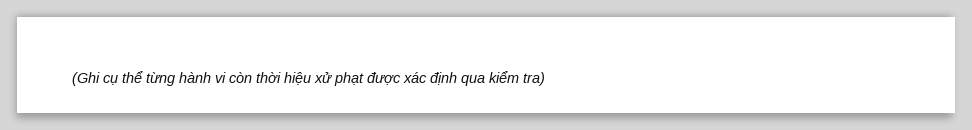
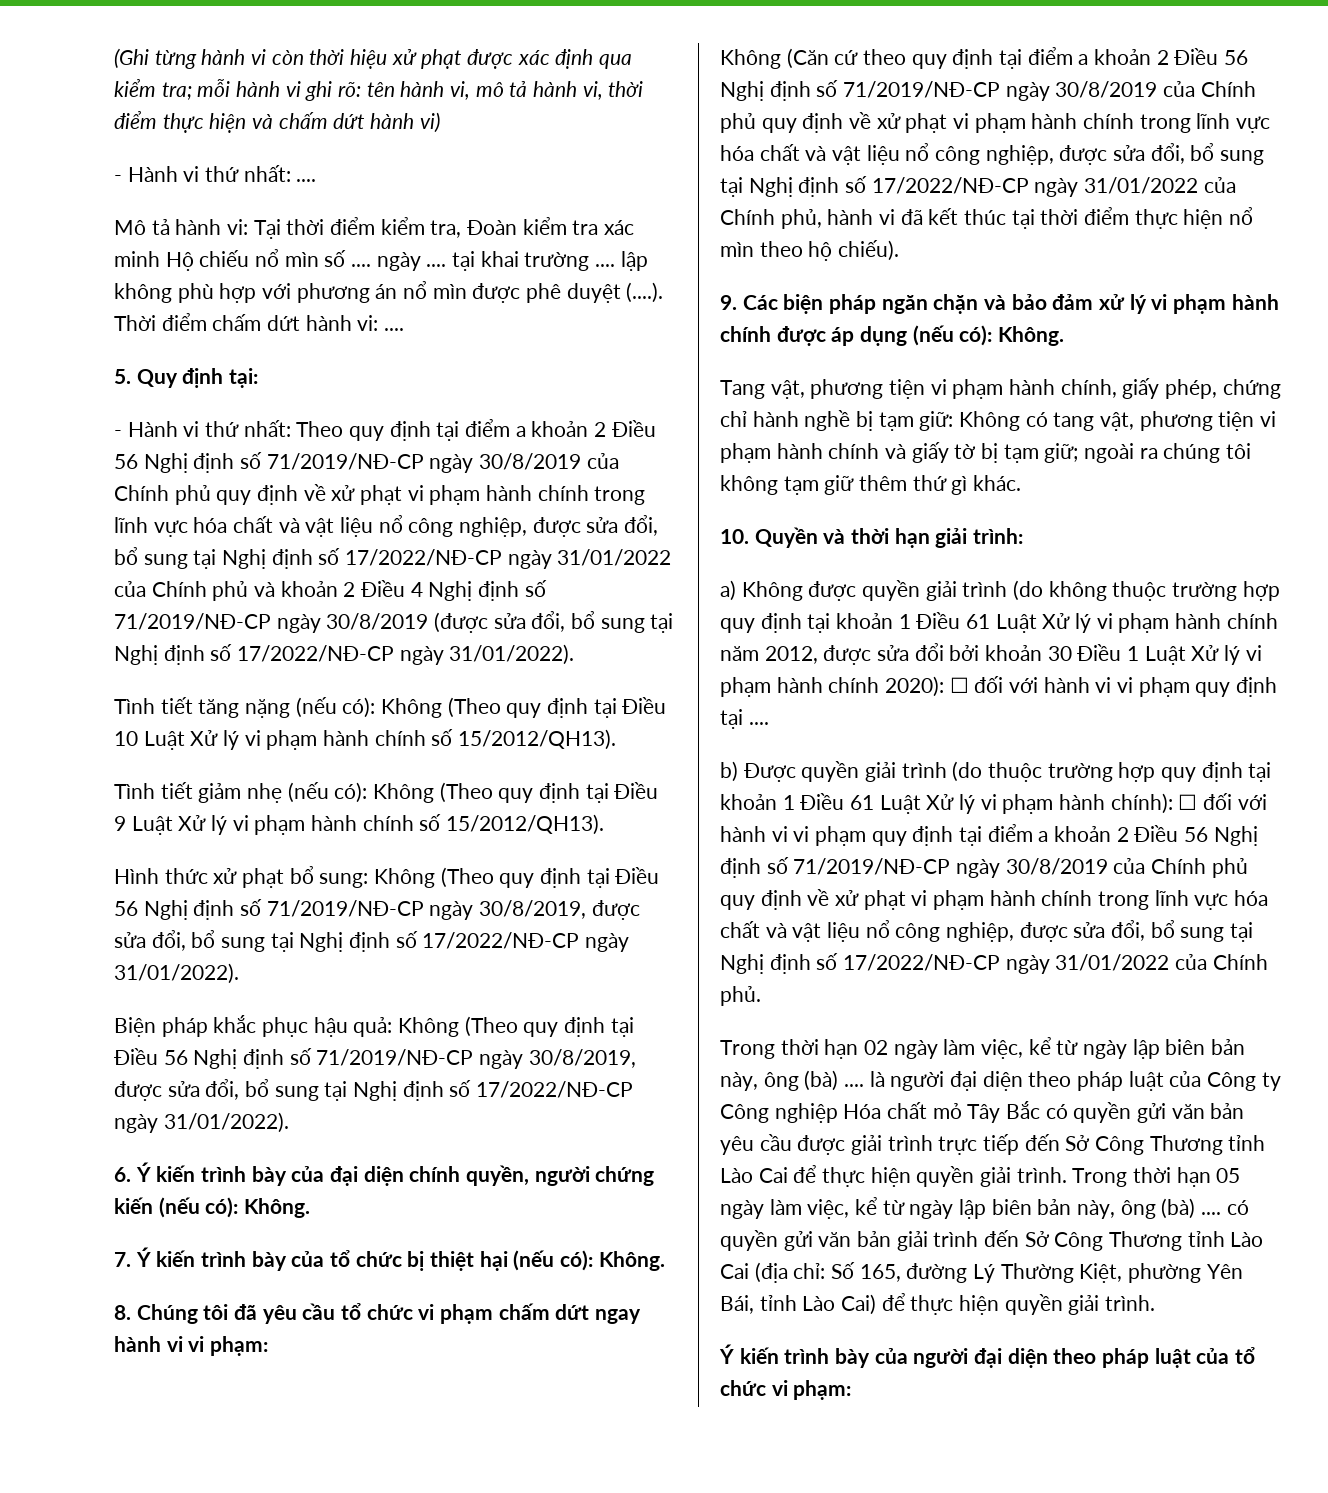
[103,71,143,85] cụ thể -> (149, 58) none
[523,72,545,86] tra) -> [161,79,644,101] [114,111,440,133] [114,165,317,182] [114,217,635,239] [114,249,648,271] [114,281,664,303] [114,313,405,331] [114,368,259,388] [114,419,656,441] [114,452,619,473] [114,484,646,505] [114,515,659,537] [114,547,672,569] [114,580,547,601] [114,611,674,633] [114,644,575,665] [114,697,667,718] [114,729,617,750] [114,782,659,803] [114,814,605,835] [114,866,660,888] [114,899,640,920] [114,930,630,952] [114,963,239,984] [114,1015,634,1037] [114,1048,636,1069] [114,1079,634,1101] [114,1112,289,1133] [114,1162,655,1186] [114,1197,311,1218] [114,1247,665,1271] [114,1303,642,1324] [114,1336,269,1356] [720,47,1249,69] [720,80,1256,101] [720,112,1271,133] [720,143,1265,165] [720,176,1236,197] [720,207,1254,229] [720,240,900,261] [720,294,1279,314] [720,325,1065,346] [720,378,1281,399] [720,410,1277,431] [720,442,1252,463] [720,475,1022,495] [720,527,1024,548] [720,580,1280,601] [720,612,1278,633] [720,643,1262,665] [720,676,1278,697] [720,709,769,729] [720,761,1272,782] [720,793,1267,814] [720,824,1258,846] [720,857,1248,878] [720,889,1269,910] [720,920,1254,942] [720,953,1268,974] [720,986,761,1006] [720,1037,1246,1059] [720,1070,1281,1091] [720,1101,1245,1123] [720,1134,1266,1155] [720,1165,1241,1187] [720,1197,1249,1219] [720,1230,1264,1251] [720,1262,1243,1283] [720,1293,1156,1315] [719,1344,1256,1368] [720,1380,852,1400] tra; mỗi hành vi ghi rõ: tên hành vi, mô tả hành vi, thời điểm thực hiện và chấm dứt hành vi) // - Hành vi thứ nhất: .... // Mô tả hành vi: Tại thời điểm kiểm tra, Đoàn kiểm tra xác minh Hộ chiếu nổ mìn số .... ngày .... tại khai trường .... lập không phù hợp với phương án nổ mìn được phê duyệt (....). Thời điểm chấm dứt hành vi: .... // 5. Quy định tại: // - Hành vi thứ nhất: Theo quy định tại điểm a khoản 2 Điều 56 Nghị định số 71/2019/NĐ-CP ngày 30/8/2019 của Chính phủ quy định về xử phạt vi phạm hành chính trong lĩnh vực hóa chất và vật liệu nổ công nghiệp, được sửa đổi, bổ sung tại Nghị định số 17/2022/NĐ-CP ngày 31/01/2022 của Chính phủ và khoản 2 Điều 4 Nghị định số 71/2019/NĐ-CP ngày 30/8/2019 (được sửa đổi, bổ sung tại Nghị định số 17/2022/NĐ-CP ngày 31/01/2022). // Tình tiết tăng nặng (nếu có): Không (Theo quy định tại Điều 10 Luật Xử lý vi phạm hành chính số 15/2012/QH13). // Tình tiết giảm nhẹ (nếu có): Không (Theo quy định tại Điều 9 Luật Xử lý vi phạm hành chính số 15/2012/QH13). // Hình thức xử phạt bổ sung: Không (Theo quy định tại Điều 56 Nghị định số 71/2019/NĐ-CP ngày 30/8/2019, được sửa đổi, bổ sung tại Nghị định số 17/2022/NĐ-CP ngày 31/01/2022). // Biện pháp khắc phục hậu quả: Không (Theo quy định tại Điều 56 Nghị định số 71/2019/NĐ-CP ngày 30/8/2019, được sửa đổi, bổ sung tại Nghị định số 17/2022/NĐ-CP ngày 31/01/2022). // 6. Ý kiến trình bày của đại diện chính quyền, người chứng kiến (nếu có): Không. // 7. Ý kiến trình bày của tổ chức bị thiệt hại (nếu có): Không. // 8. Chúng tôi đã yêu cầu tổ chức vi phạm chấm dứt ngay hành vi vi phạm: // Không (Căn cứ theo quy định tại điểm a khoản 2 Điều 56 Nghị định số 71/2019/NĐ-CP ngày 30/8/2019 của Chính phủ quy định về xử phạt vi phạm hành chính trong lĩnh vực hóa chất và vật liệu nổ công nghiệp, được sửa đổi, bổ sung tại Nghị định số 17/2022/NĐ-CP ngày 31/01/2022 của Chính phủ, hành vi đã kết thúc tại thời điểm thực hiện nổ mìn theo hộ chiếu). // 9. Các biện pháp ngăn chặn và bảo đảm xử lý vi phạm hành chính được áp dụng (nếu có): Không. // Tang vật, phương tiện vi phạm hành chính, giấy phép, chứng chỉ hành nghề bị tạm giữ: Không có tang vật, phương tiện vi phạm hành chính và giấy tờ bị tạm giữ; ngoài ra chúng tôi không tạm giữ thêm thứ gì khác. // 10. Quyền và thời hạn giải trình: // a) Không được quyền giải trình (do không thuộc trường hợp quy định tại khoản 1 Điều 61 Luật Xử lý vi phạm hành chính năm 2012, được sửa đổi bởi khoản 30 Điều 1 Luật Xử lý vi phạm hành chính 2020): ☐ đối với hành vi vi phạm quy định tại .... // b) Được quyền giải trình (do thuộc trường hợp quy định tại khoản 1 Điều 61 Luật Xử lý vi phạm hành chính): ☐ đối với hành vi vi phạm quy định tại điểm a khoản 2 Điều 56 Nghị định số 71/2019/NĐ-CP ngày 30/8/2019 của Chính phủ quy định về xử phạt vi phạm hành chính trong lĩnh vực hóa chất và vật liệu nổ công nghiệp, được sửa đổi, bổ sung tại Nghị định số 17/2022/NĐ-CP ngày 31/01/2022 của Chính phủ. // Trong thời hạn 02 ngày làm việc, kể từ ngày lập biên bản này, ông (bà) .... là người đại diện theo pháp luật của Công ty Công nghiệp Hóa chất mỏ Tây Bắc có quyền gửi văn bản yêu cầu được giải trình trực tiếp đến Sở Công Thương tỉnh Lào Cai để thực hiện quyền giải trình. Trong thời hạn 05 ngày làm việc, kể từ ngày lập biên bản này, ông (bà) .... có quyền gửi văn bản giải trình đến Sở Công Thương tỉnh Lào Cai (địa chỉ: Số 165, đường Lý Thường Kiệt, phường Yên Bái, tỉnh Lào Cai) để thực hiện quyền giải trình. // Ý kiến trình bày của người đại diện theo pháp luật của tổ chức vi phạm:

